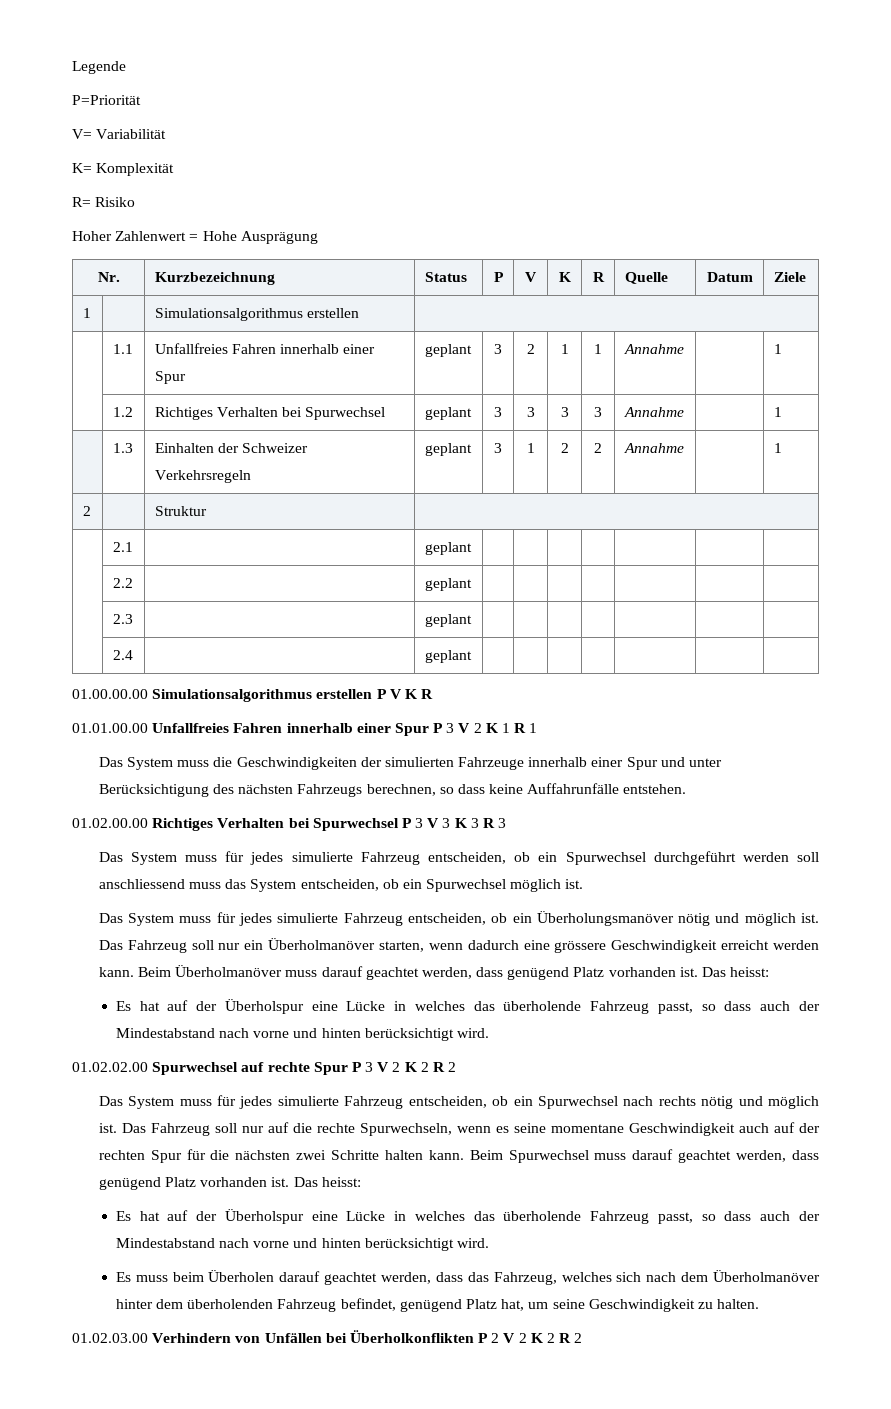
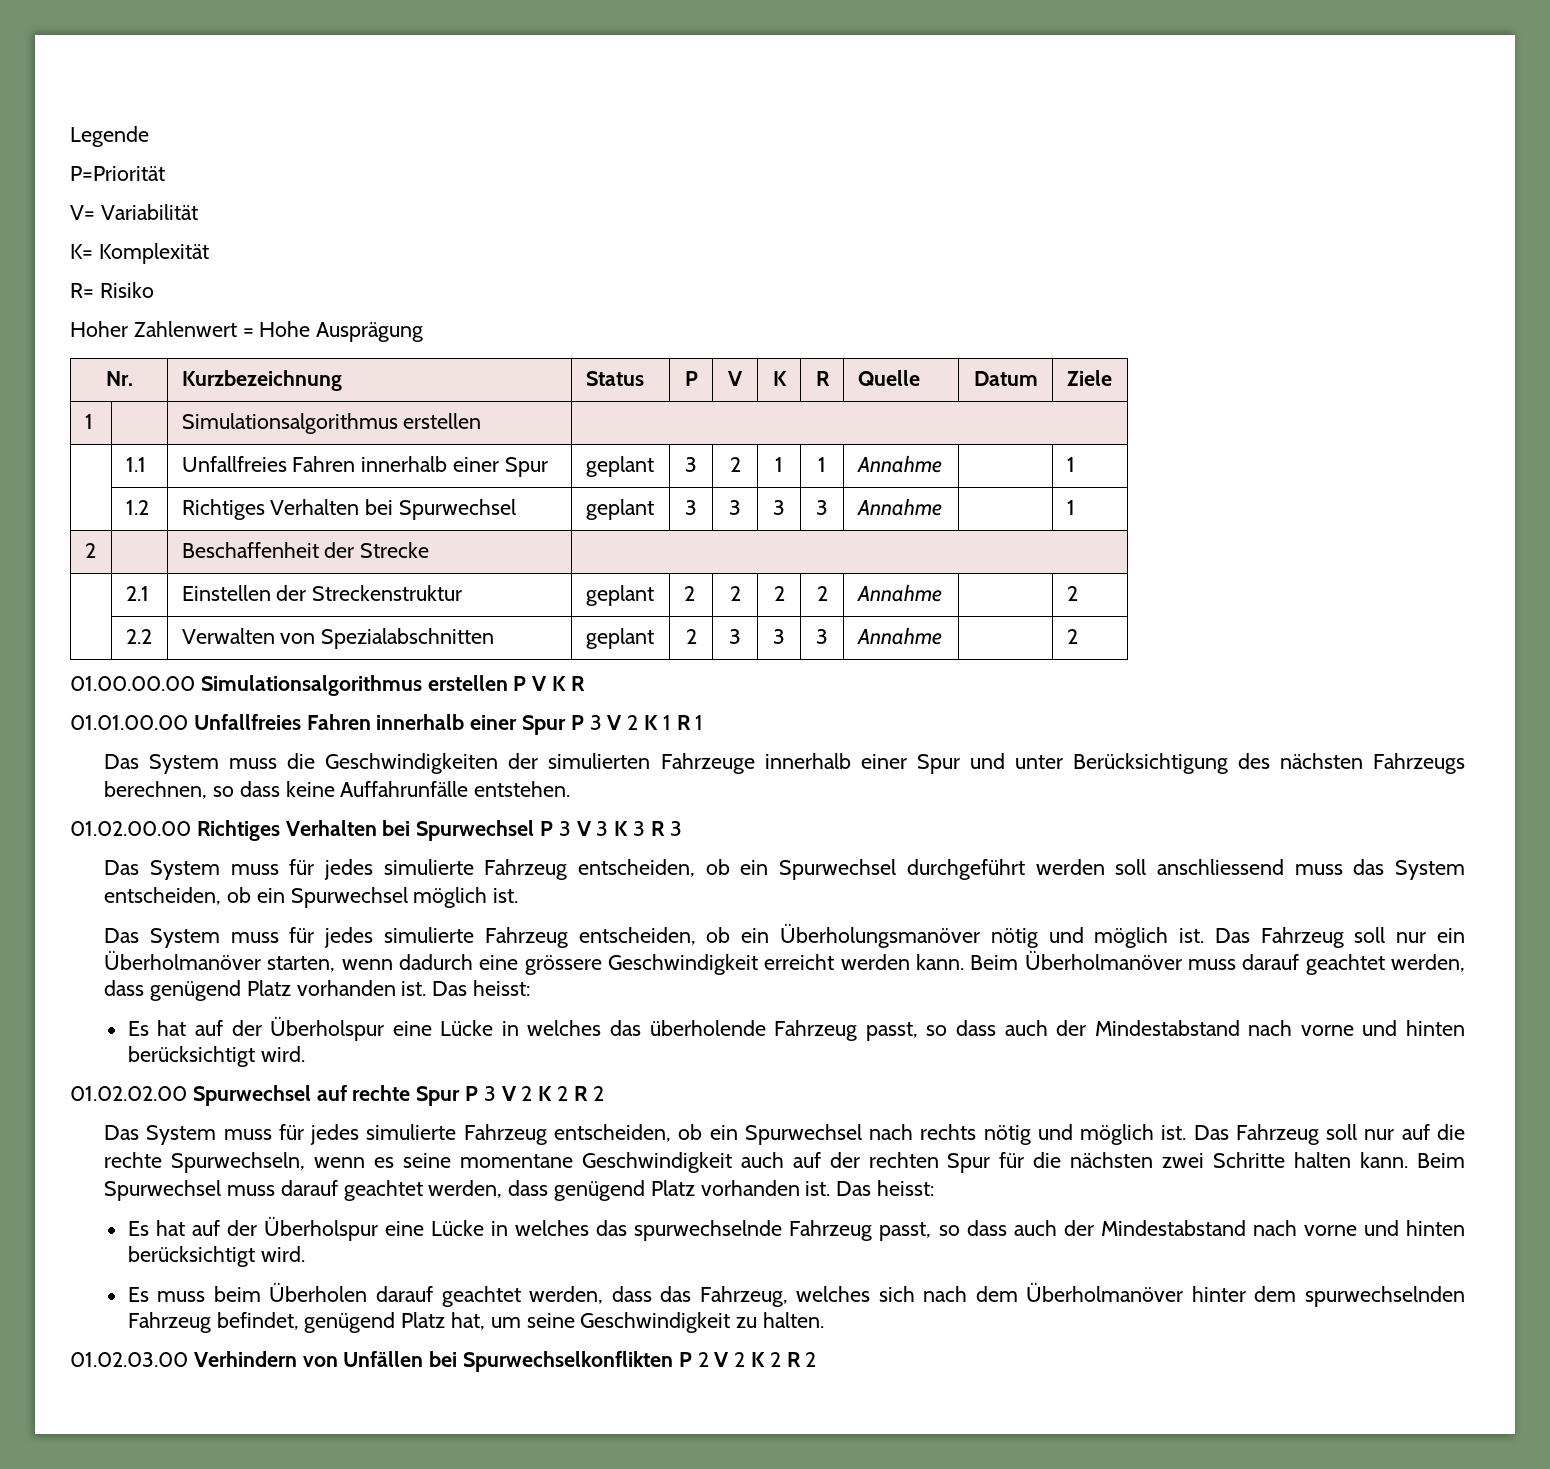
[112,443,133,453] [154,443,308,453] [154,470,251,483] [424,443,472,456] [494,443,502,453] [526,443,535,453] | 1.3 | Einhalten der Schweizer Verkehrsregeln | geplant | 3 | 1 -> [84,543,96,558] [181,542,430,558] [125,586,149,601] [181,585,463,601] [585,585,654,606] [683,586,695,601] [729,586,741,601] 2 | | Beschaffenheit der Strecke | // | 2.1 | Einstellen der Streckenstruktur | geplant | 2 | 2
[773,443,782,453] [82,506,91,516] [154,506,207,516] [112,542,133,552] [424,542,472,555] [112,578,133,588] [424,578,472,591] [112,614,133,624] [424,614,472,627] [112,650,133,660] [424,650,472,663] 1 // 2 | | Struktur | // | 2.1 | | geplant | | | | | | | // | 2.2 | | geplant | | | | | | | // | 2.3 | | geplant | | | | | | | // | 2.4 | | geplant | | | | | | | -> [1066,586,1078,601] [125,629,152,644] [181,628,495,649] [585,628,654,649] [685,629,697,644] [729,629,741,644] [773,629,785,644] [816,629,828,644] [856,627,942,645] [1066,629,1078,644] 2 // | 2.2 | Verwalten von Spezialabschnitten | geplant | 2 | 3 | 3 | 3 | Annahme | | 2
[503,1211,582,1221] überholende -> [634,1220,783,1241] spurwechselnde
[187,1299,274,1309] überholenden -> [1305,1286,1465,1307] spurwechselnden
[349,1330,474,1343] Überholkonflikten -> [463,1351,674,1372] Spurwechselkonflikten

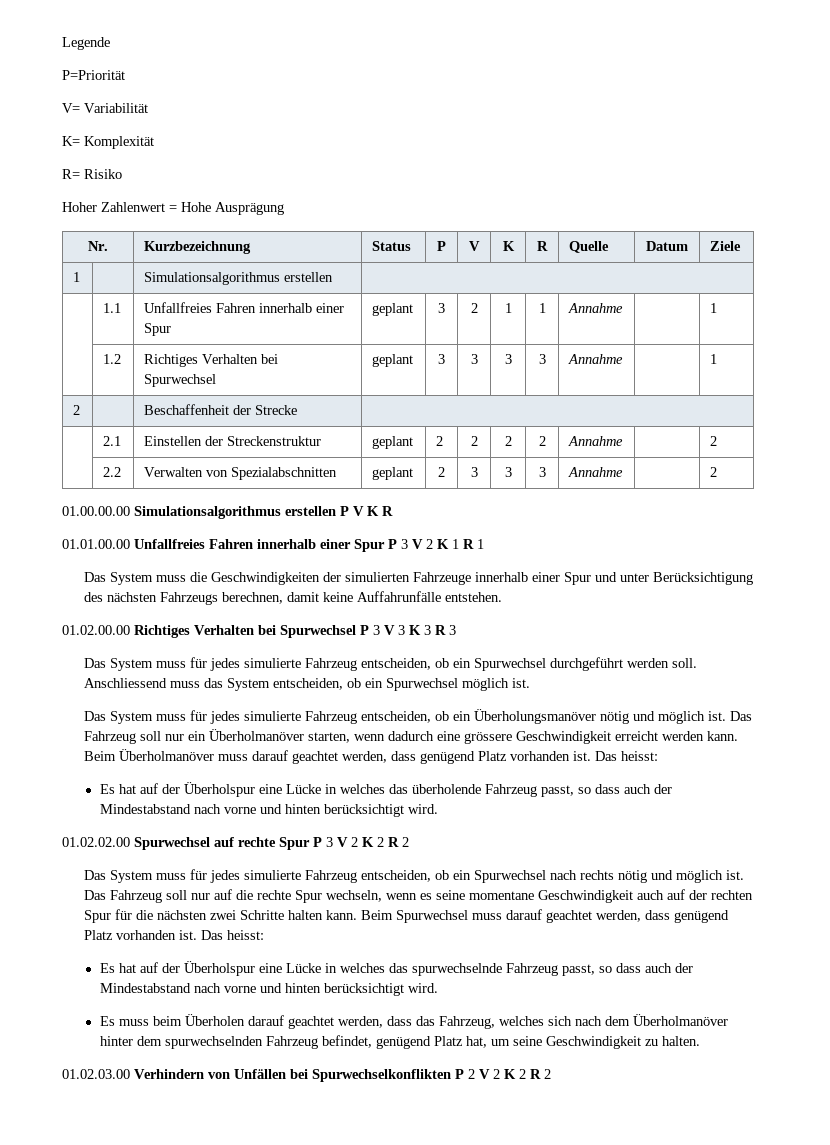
[212,781,280,797] so dass -> [286,592,319,602] damit
[1115,859,1284,875] soll anschliessend -> [671,658,697,668] [83,678,167,688] soll. Anschliessend
[171,1152,306,1173] Spurwechseln, -> [294,890,382,903] Spur wechseln,

